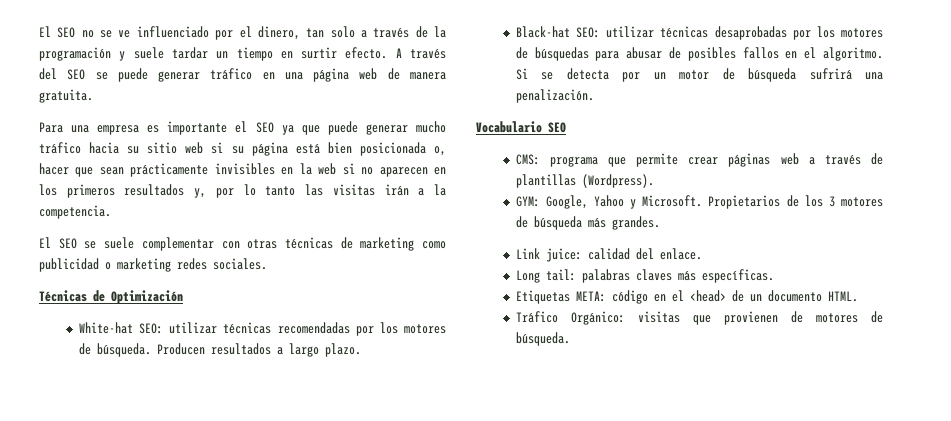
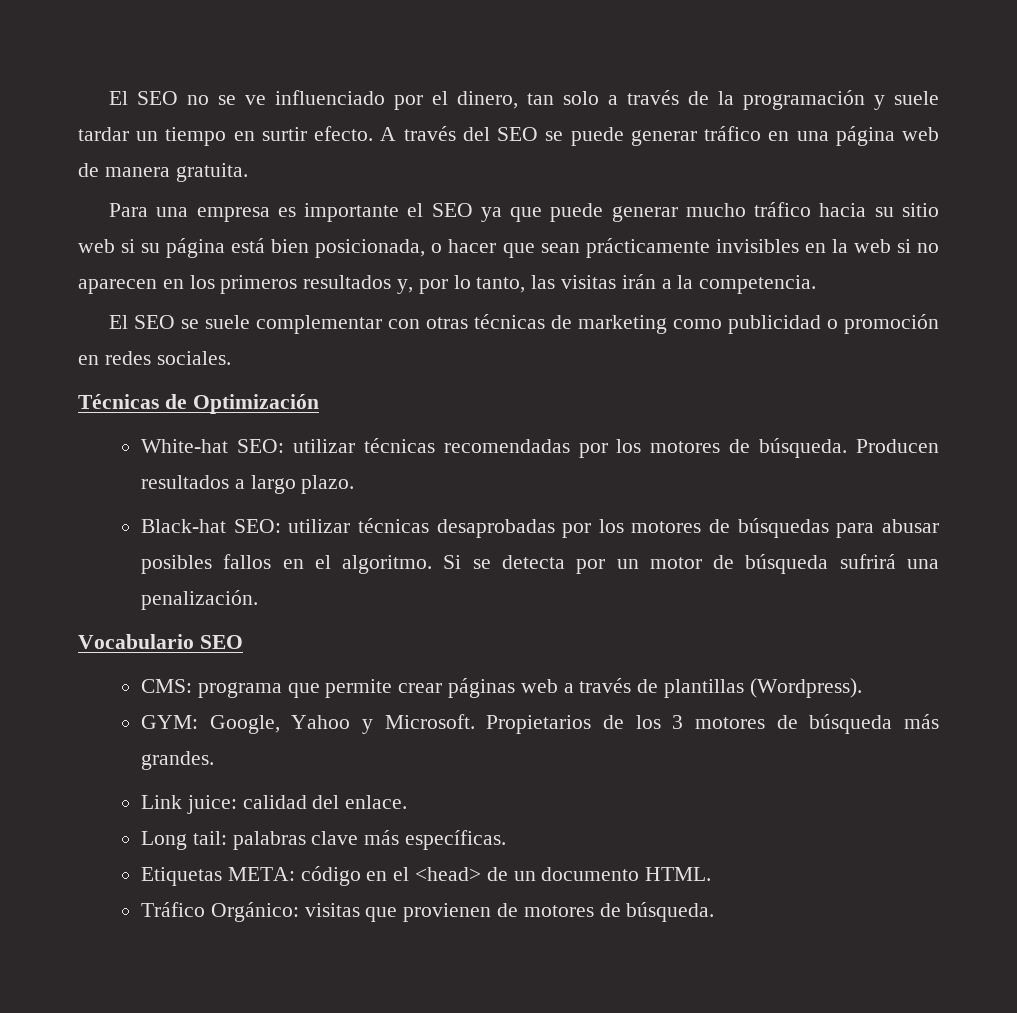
[359,142,446,156] posicionada o, -> [315,239,443,258] posicionada, o
[265,186,296,196] tanto -> [476,277,526,293] tanto,
[117,258,171,272] marketing -> [844,314,940,334] [78,355,99,365] promoción en
[669,47,682,59] de -> (939, 526) none
[635,269,672,281] claves -> [311,831,359,845] clave

